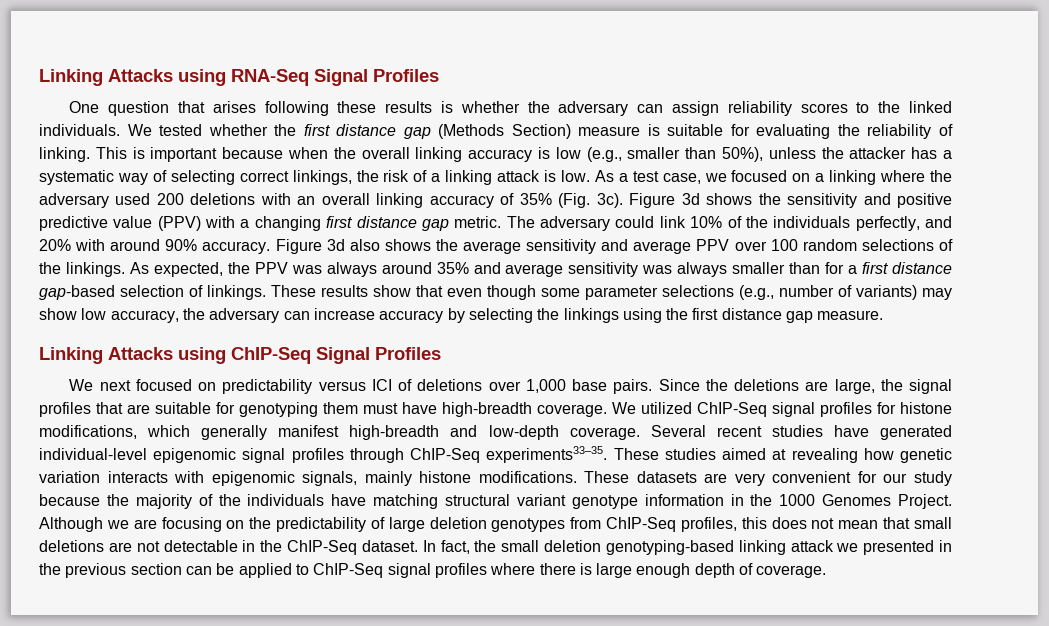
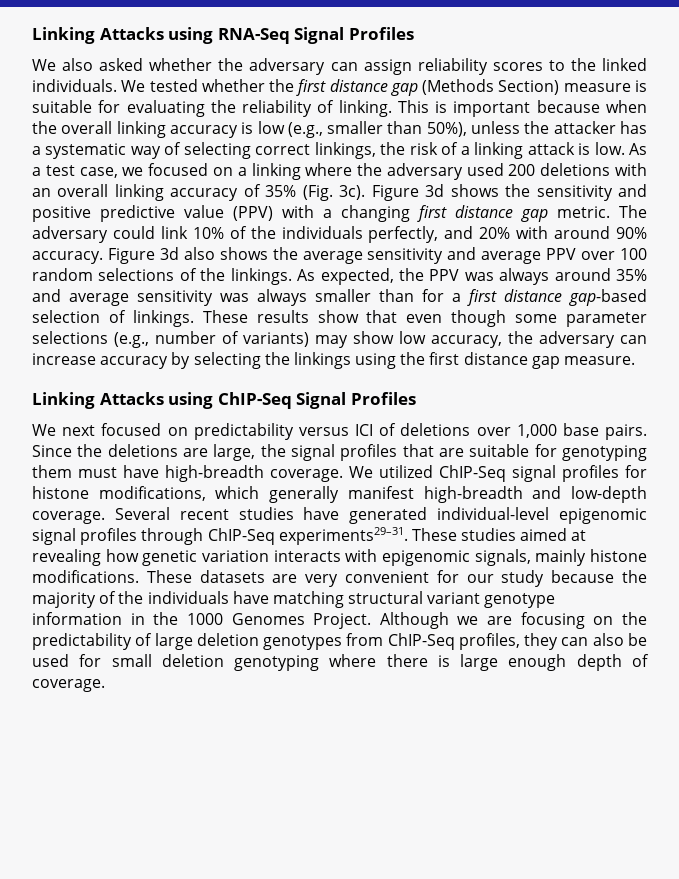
[69,101,454,116] One question that arises following these results is -> [32,58,144,71] We also asked
[486,446,608,463] experiments33–35. -> [278,527,408,545] experiments29–31.
[741,517,953,529] [39,540,953,555] [39,563,487,578] this does not mean that small deletions are not detectable in the ChIP-Seq dataset. In fact, the small deletion genotyping-based linking attack we presented in the previous section can be applied to ChIP-Seq signal profiles -> [524,633,647,650] [32,654,320,671] they can also be used for small deletion genotyping

